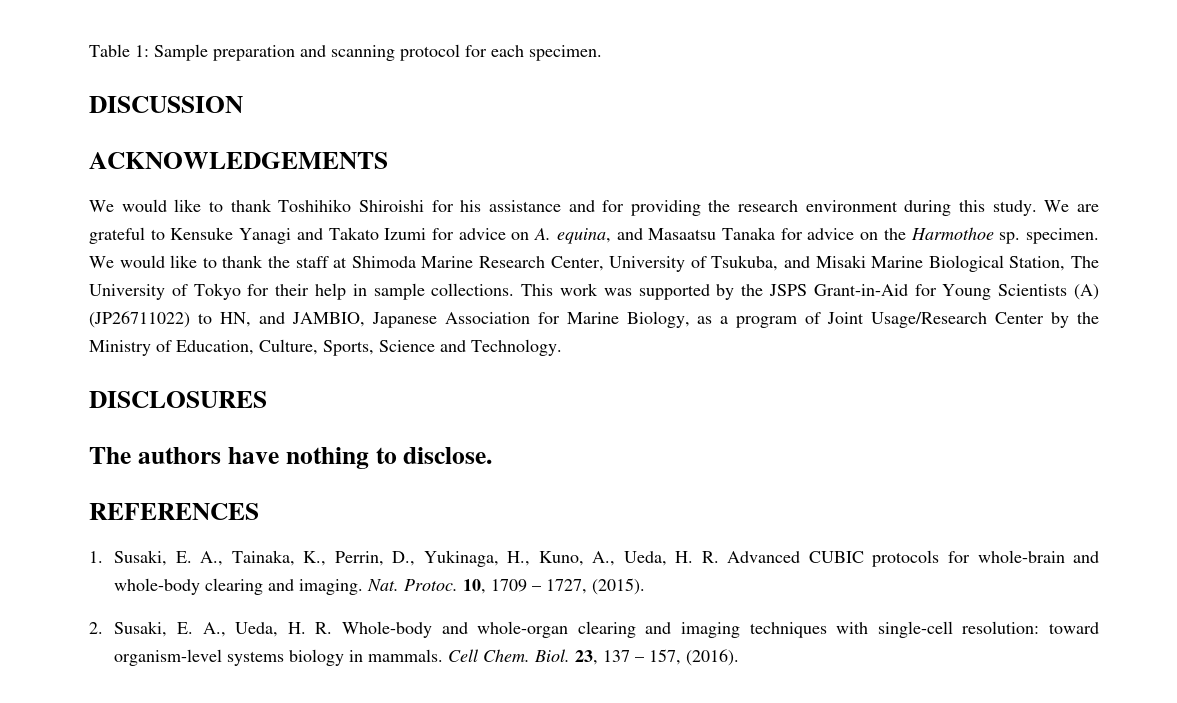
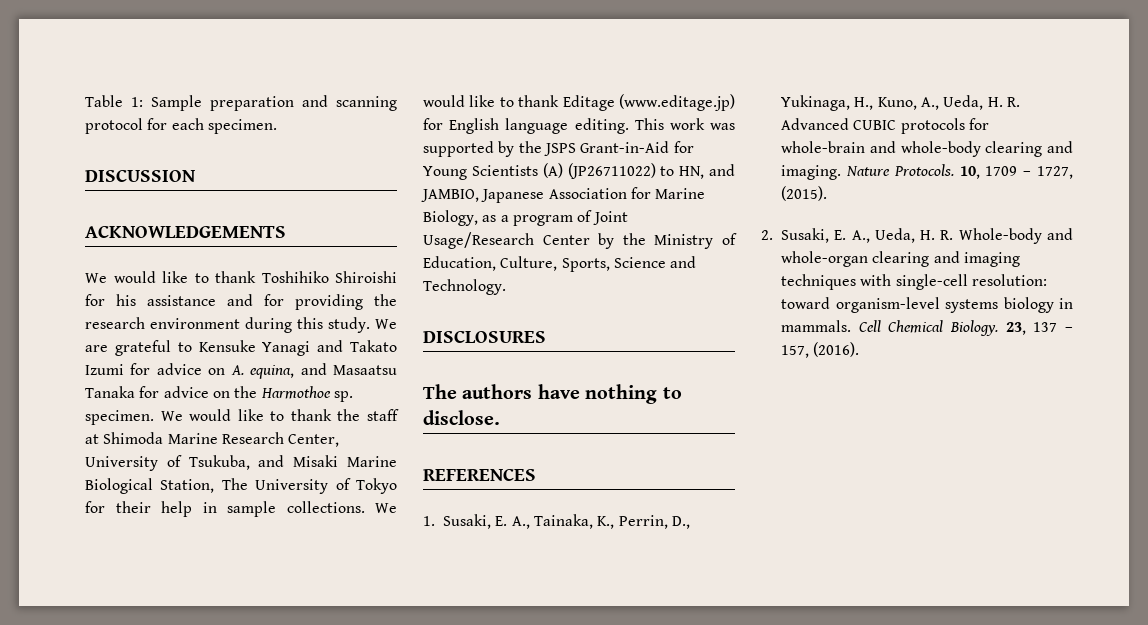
(515, 289) none -> [375,503,397,513] [423,94,735,111] [423,118,629,134] We would like to thank Editage (www.editage.jp) for English language editing.
[367,579,459,591] Nat. Protoc. -> [845,164,954,176] Nature Protocols.
[483,649,571,662] Chem. Biol. -> [888,320,998,336] Chemical Biology.

